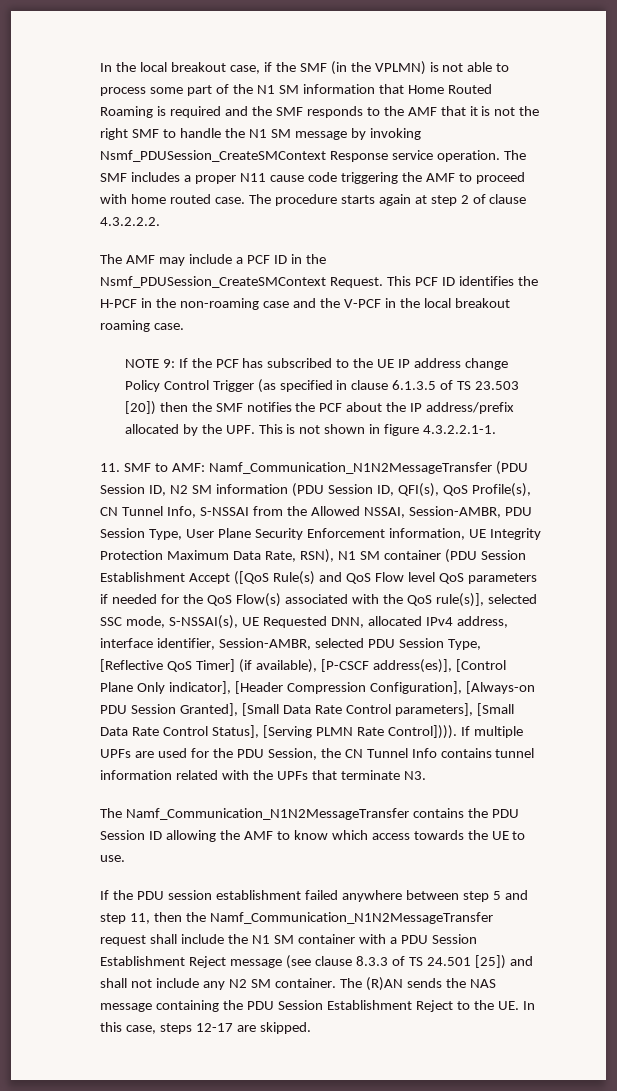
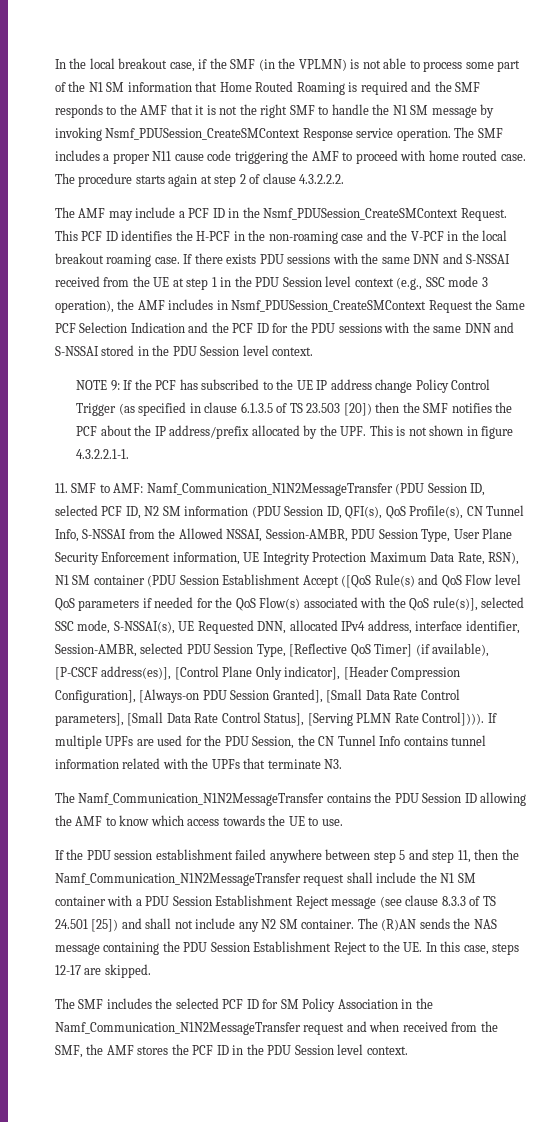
(185, 326) none -> [183,253,511,264] [54,276,488,290] [54,299,525,313] [54,322,515,333] [54,345,314,356] If there exists PDU sessions with the same DNN and S-NSSAI received from the UE at step 1 in the PDU Session level context (e.g., SSC mode 3 operation), the AMF includes in Nsmf_PDUSession_CreateSMContext Request the Same PCF Selection Indication and the PCF ID for the PDU sessions with the same DNN and S-NSSAI stored in the PDU Session level context.
(167, 490) none -> [54,505,141,519] selected PCF ID,
(312, 1028) none -> [54,998,433,1012] [54,1021,498,1035] [54,1044,408,1058] // The SMF includes the selected PCF ID for SM Policy Association in the Namf_Communication_N1N2MessageTransfer request and when received from the SMF, the AMF stores the PCF ID in the PDU Session level context.

